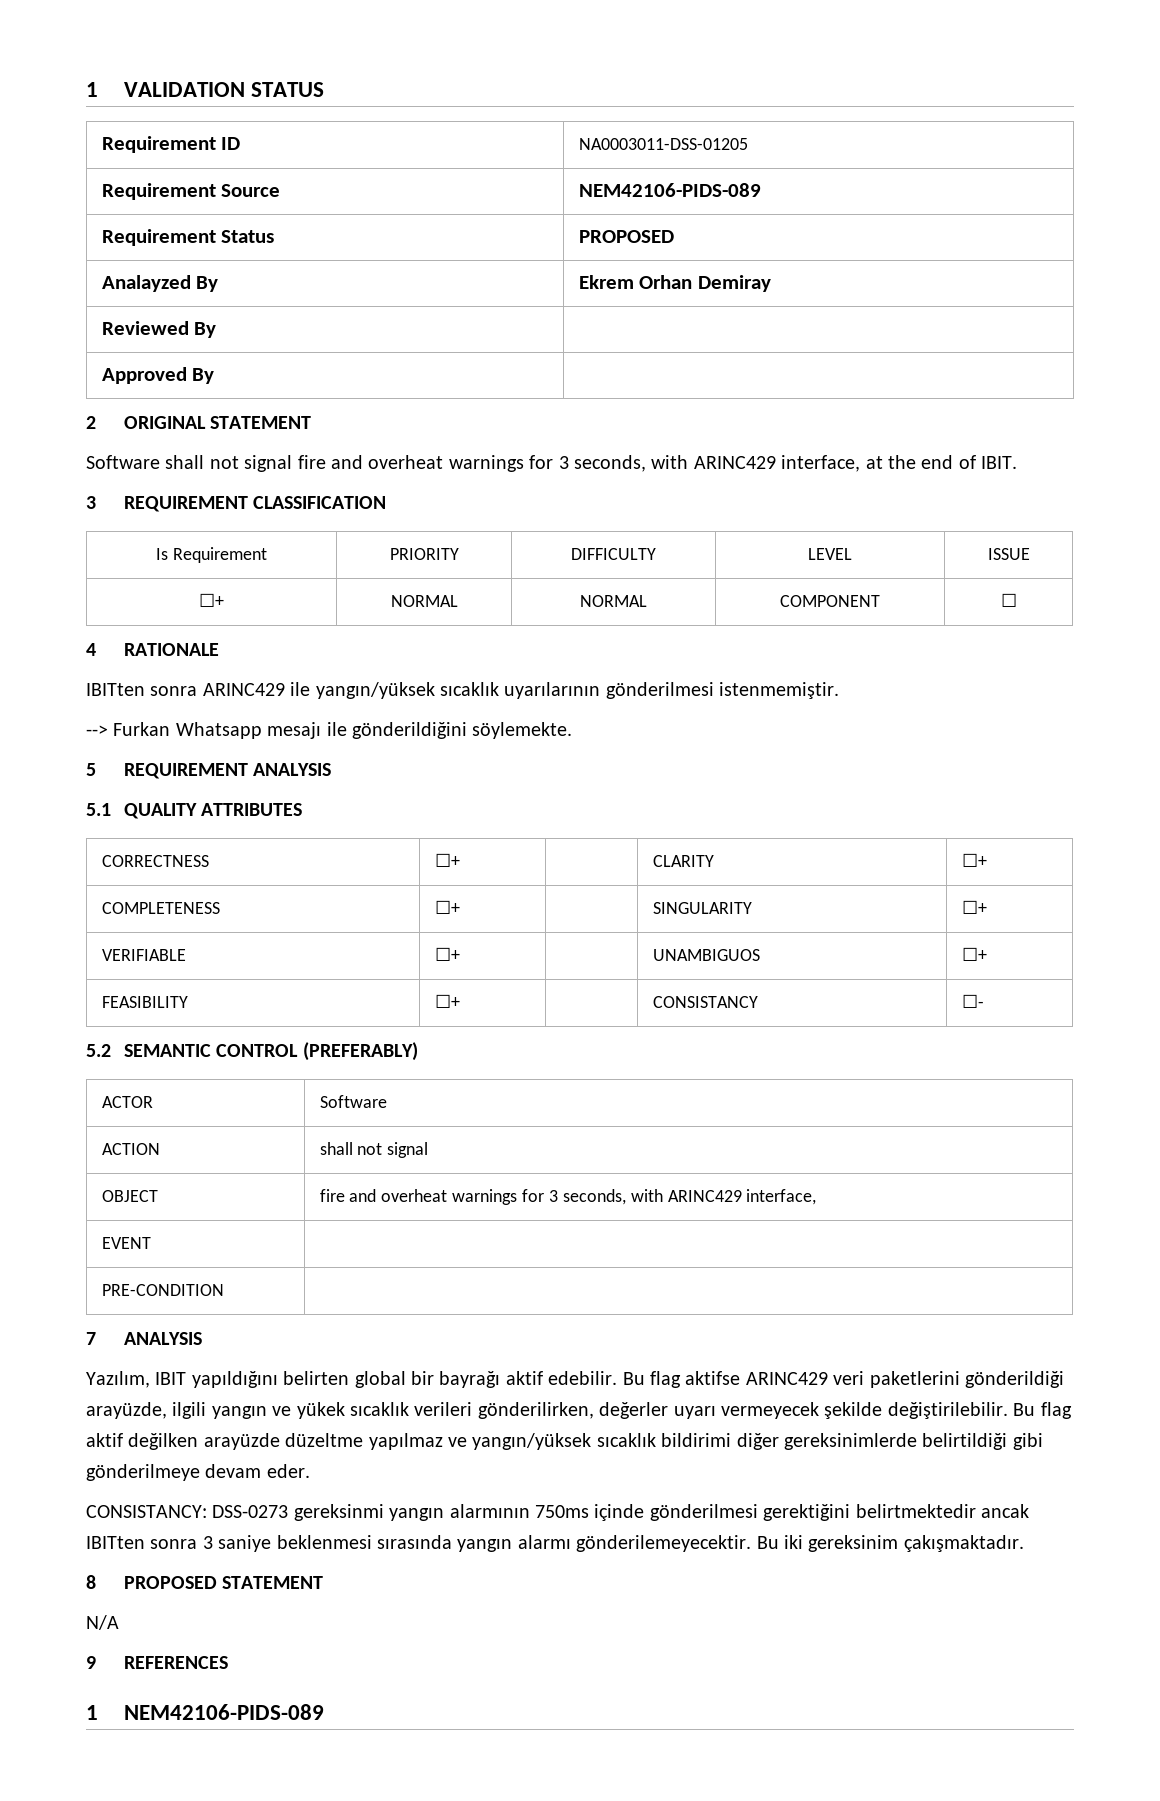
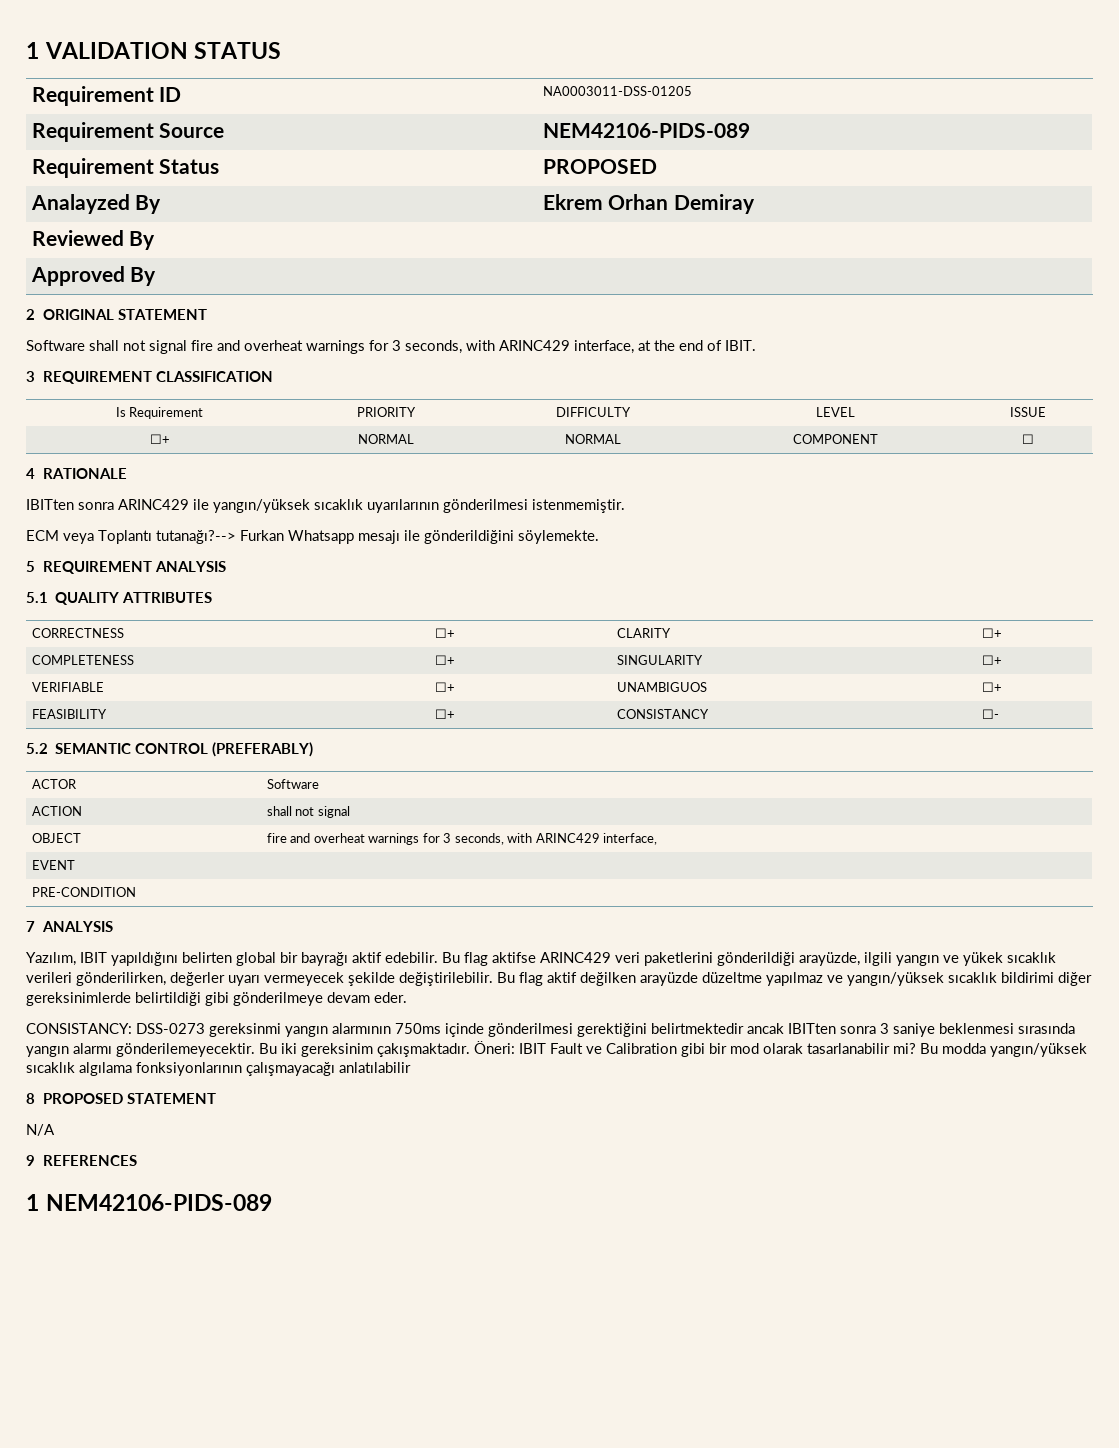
[86,725,108,736] --> -> [26,530,236,544] ECM veya Toplantı tutanağı?-->
(1024, 1543) none -> [474,1041,1087,1057] [26,1062,411,1076] Öneri: IBIT Fault ve Calibration gibi bir mod olarak tasarlanabilir mi? Bu modda yangın/yüksek sıcaklık algılama fonksiyonlarının çalışmayacağı anlatılabilir

